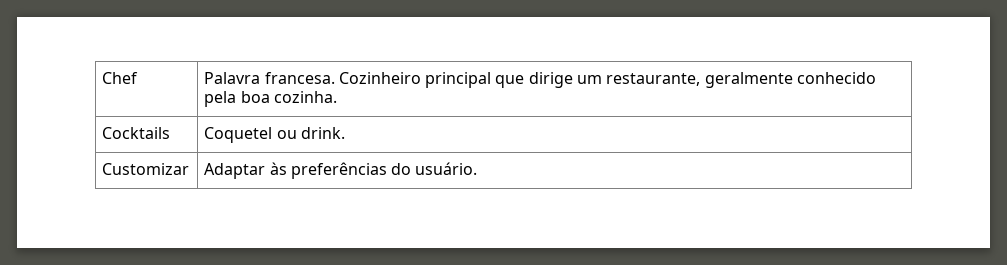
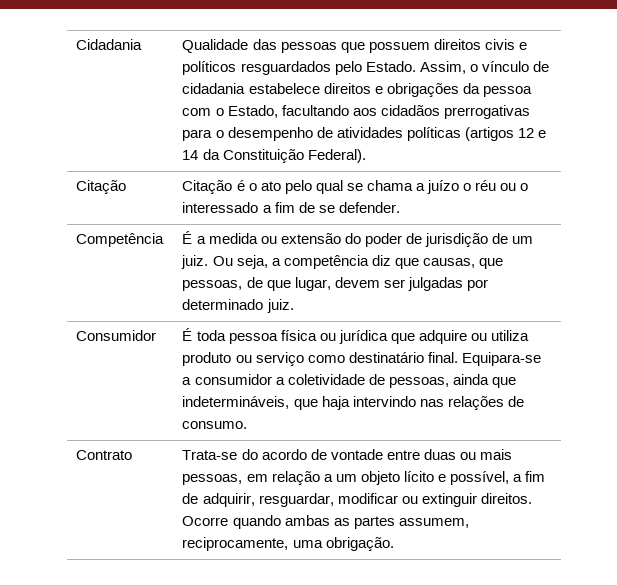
[102,72,139,84] [204,72,877,88] [204,91,337,107] [102,127,171,139] [204,127,345,143] [102,163,190,175] [204,162,478,179] Chef | Palavra francesa. Cozinheiro principal que dirige um restaurante, geralmente conhecido pela boa cozinha. // Cocktails | Coquetel ou drink. // Customizar | Adaptar às preferências do usuário. -> [76,39,143,50] [182,39,527,53] [182,61,549,75] [182,83,532,97] [182,105,530,119] [182,127,546,141] [182,149,366,163] [76,180,127,194] [182,180,529,194] [182,202,400,213] [76,233,165,247] [182,231,533,247] [181,255,503,269] [182,277,488,291] [182,299,294,313] [76,330,157,341] [182,328,529,344] [182,352,541,366] [182,374,516,388] [182,396,524,410] [182,421,248,429] [76,450,133,460] [182,449,512,460] [182,471,545,485] [182,493,532,507] [182,515,469,529] [182,537,394,551] Cidadania | Qualidade das pessoas que possuem direitos civis e políticos resguardados pelo Estado. Assim, o vínculo de cidadania estabelece direitos e obrigações da pessoa com o Estado, facultando aos cidadãos prerrogativas para o desempenho de atividades políticas (artigos 12 e 14 da Constituição Federal). // Citação | Citação é o ato pelo qual se chama a juízo o réu ou o interessado a fim de se defender. // Competência | É a medida ou extensão do poder de jurisdição de um juiz. Ou seja, a competência diz que causas, que pessoas, de que lugar, devem ser julgadas por determinado juiz. // Consumidor | É toda pessoa física ou jurídica que adquire ou utiliza produto ou serviço como destinatário final. Equipara-se a consumidor a coletividade de pessoas, ainda que indetermináveis, que haja intervindo nas relações de consumo. // Contrato | Trata-se do acordo de vontade entre duas ou mais pessoas, em relação a um objeto lícito e possível, a fim de adquirir, resguardar, modificar ou extinguir direitos. Ocorre quando ambas as partes assumem, reciprocamente, uma obrigação.

